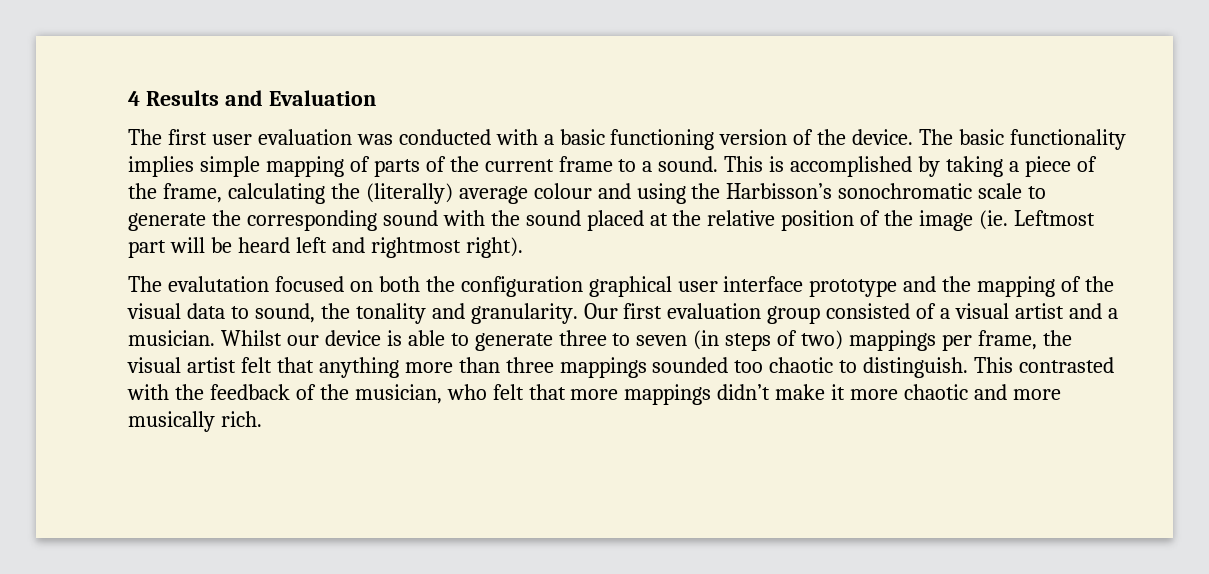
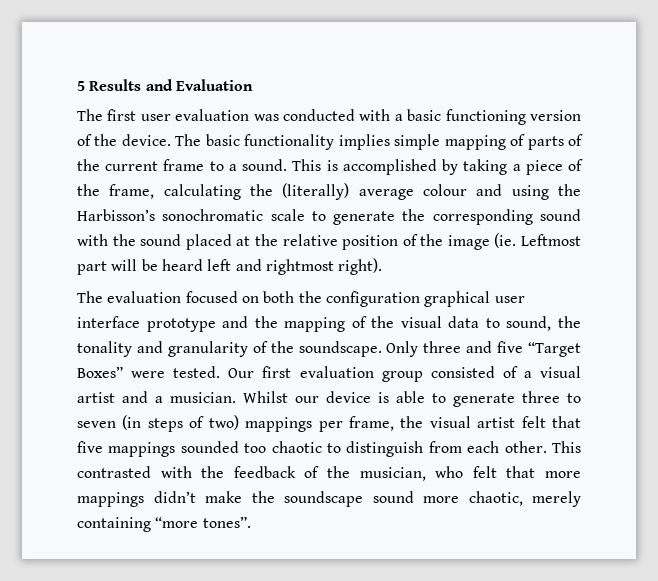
[128,91,140,106] 4 -> [77,81,85,91] 5
[167,276,269,292] evalutation -> [107,291,182,303] evaluation
[470,303,578,324] granularity. -> [167,341,581,357] [77,366,221,378] granularity of the soundscape. Only three and five “Target Boxes” were tested.
[318,357,554,378] anything more than three -> [77,441,103,453] five
[863,357,969,378] distinguish. -> [346,441,547,457] distinguish from each other.
[831,384,1061,400] [128,411,262,432] it more chaotic and more musically rich. -> [251,491,581,507] [77,516,251,532] the soundscape sound more chaotic, merely containing “more tones”.

